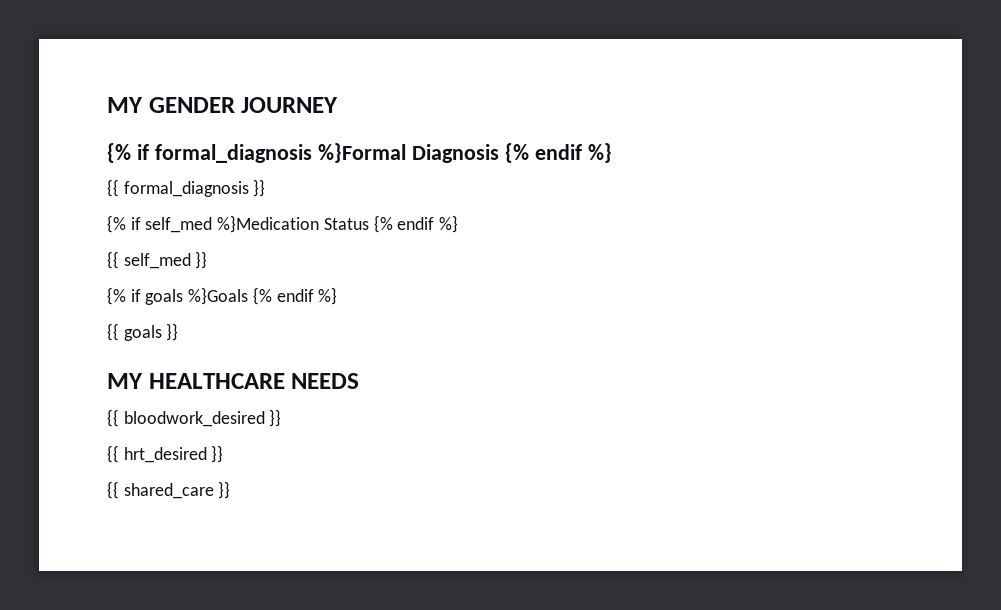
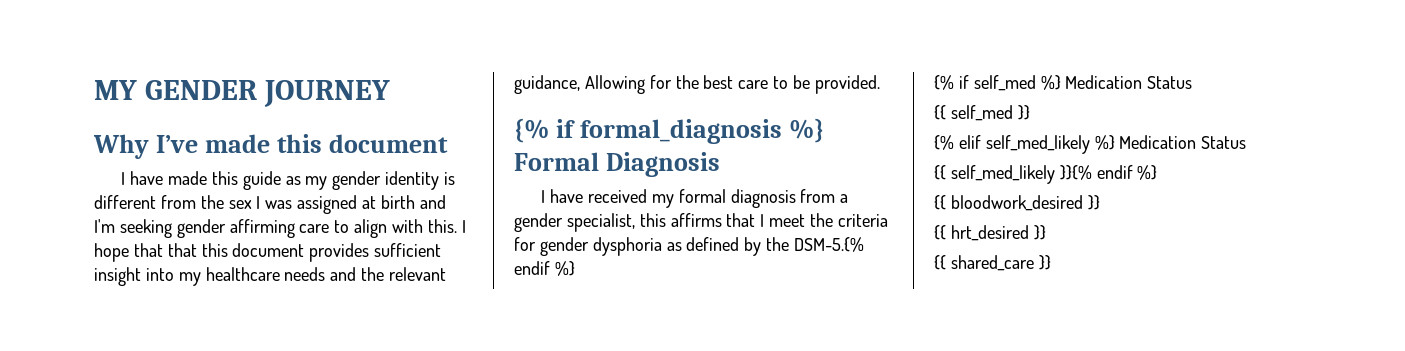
(339, 105) none -> [93,134,449,159] [121,171,456,190] [94,195,446,214] [94,219,466,238] [94,243,442,262] [94,267,447,286] [514,75,880,94] // Why I’ve made this document // I have made this guide as my gender identity is different from the sex I was assigned at birth and I'm seeking gender affirming care to align with this. I hope that that this document provides sufficient insight into my healthcare needs and the relevant guidance, Allowing for the best care to be provided.
[317,143,406,163] %}Formal -> [789,118,825,143] [514,152,599,171] %} Formal
[504,143,612,163] [107,179,266,197] {% endif %} // {{ formal_diagnosis }} -> [541,189,849,208] [514,213,888,232] [514,237,865,256] [514,261,575,276] // I have received my formal diagnosis from a gender specialist, this affirms that I meet the criteria for gender dysphoria as defined by the DSM-5.{% endif %}
[217,215,459,233] %}Medication Status {% endif %} -> [1040,75,1193,90] %} Medication Status
[130,287,338,305] [107,323,179,341] [107,373,360,389] if goals %}Goals {% endif %} // {{ goals }} // MY HEALTHCARE NEEDS -> [958,135,1247,154] [934,165,1158,184] elif self_med_likely %} Medication Status // {{ self_med_likely }}{% endif %}

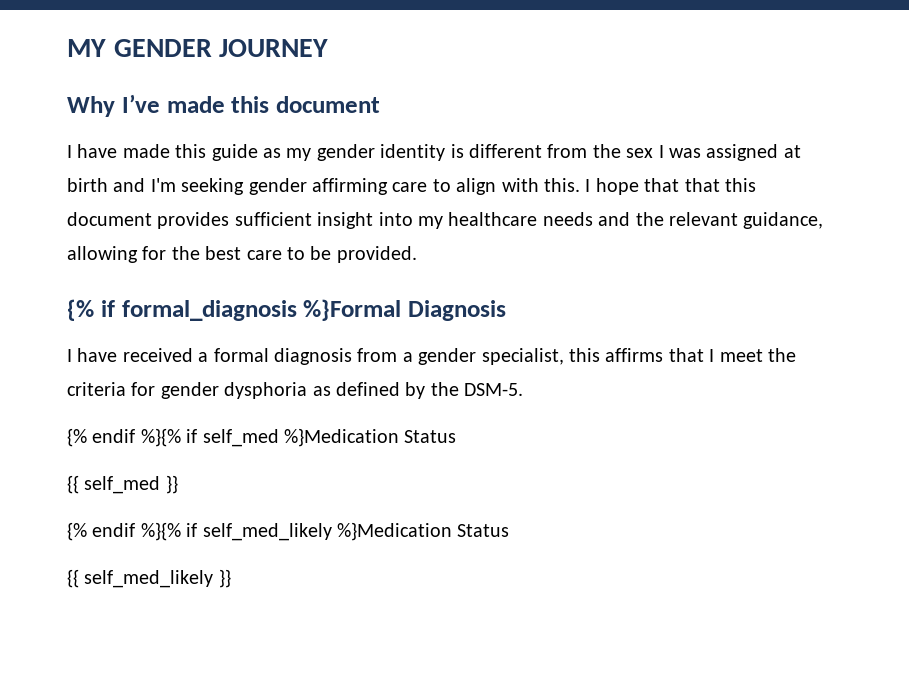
[584,75,645,94] Allowing -> [67,246,138,263] allowing
[789,118,825,143] [514,152,599,171] %} Formal -> [303,299,402,321] %}Formal
[651,194,674,208] my -> [198,352,209,362] a
[794,237,865,252] [514,261,575,276] [934,75,1143,91] DSM-5.{% endif %} // {% if self_med %} Medication -> [464,383,524,396] [67,428,399,447] DSM-5. // {% endif %}{% if self_med %}Medication
[958,135,1247,154] [934,165,1158,184] [934,195,1100,211] [934,225,1046,241] [934,255,1034,271] elif self_med_likely %} Medication Status // {{ self_med_likely }}{% endif %} // {{ bloodwork_desired }} // {{ hrt_desired }} // {{ shared_care -> [92,522,510,541] [67,569,214,588] endif %}{% if self_med_likely %}Medication Status // {{ self_med_likely

